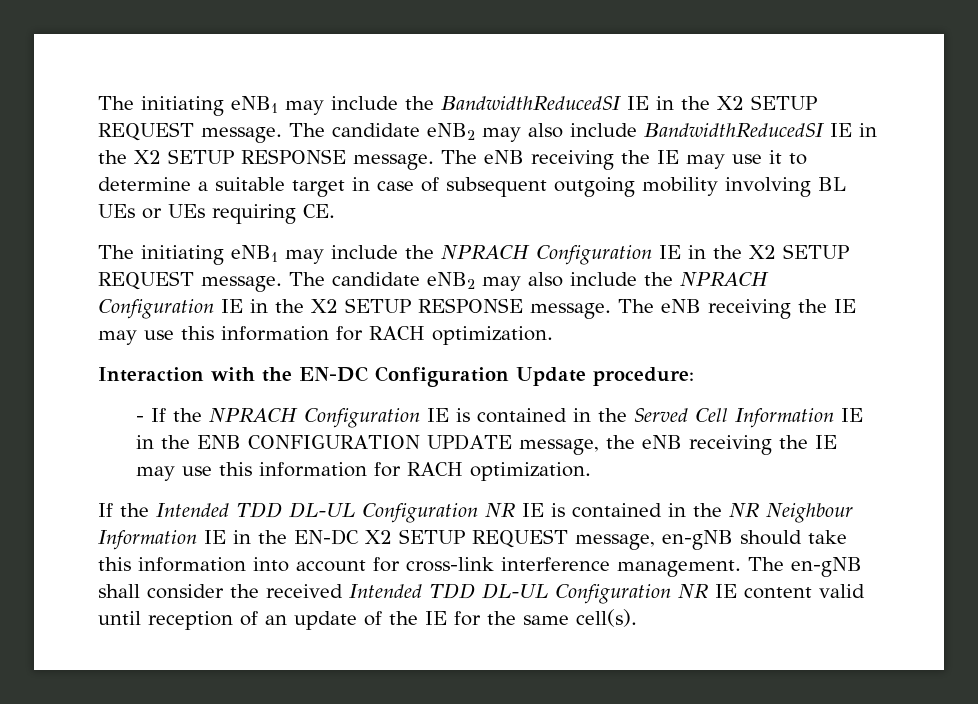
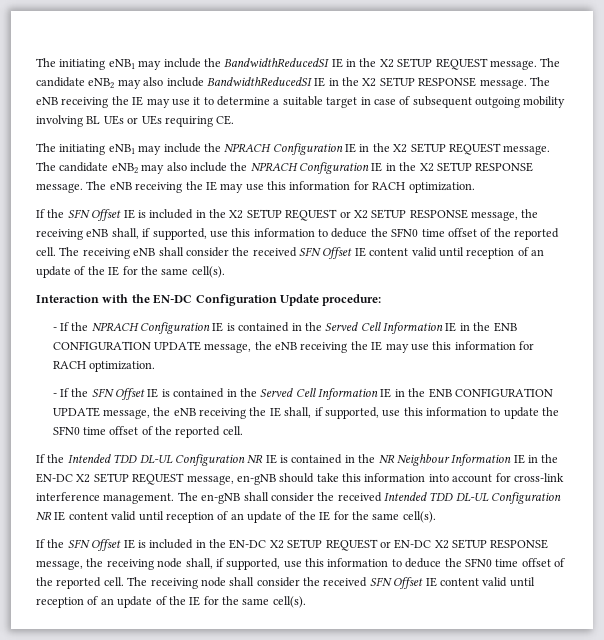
(553, 335) none -> [36,209,539,221] [36,228,559,240] [36,247,544,259] [36,266,225,278] // If the SFN Offset IE is included in the X2 SETUP REQUEST or X2 SETUP RESPONSE message, the receiving eNB shall, if supported, use this information to deduce the SFN0 time offset of the reported cell. The receiving eNB shall consider the received SFN Offset IE content valid until reception of an update of the IE for the same cell(s).
(592, 471) none -> [52,388,553,400] [52,407,560,419] [52,426,243,438] // - If the SFN Offset IE is contained in the Served Cell Information IE in the ENB CONFIGURATION UPDATE message, the eNB receiving the IE shall, if supported, use this information to update the SFN0 time offset of the reported cell.
(637, 618) none -> [36,539,549,551] [36,558,565,570] [36,577,535,589] [36,596,306,608] // If the SFN Offset IE is included in the EN-DC X2 SETUP REQUEST or EN-DC X2 SETUP RESPONSE message, the receiving node shall, if supported, use this information to deduce the SFN0 time offset of the reported cell. The receiving node shall consider the received SFN Offset IE content valid until reception of an update of the IE for the same cell(s).

